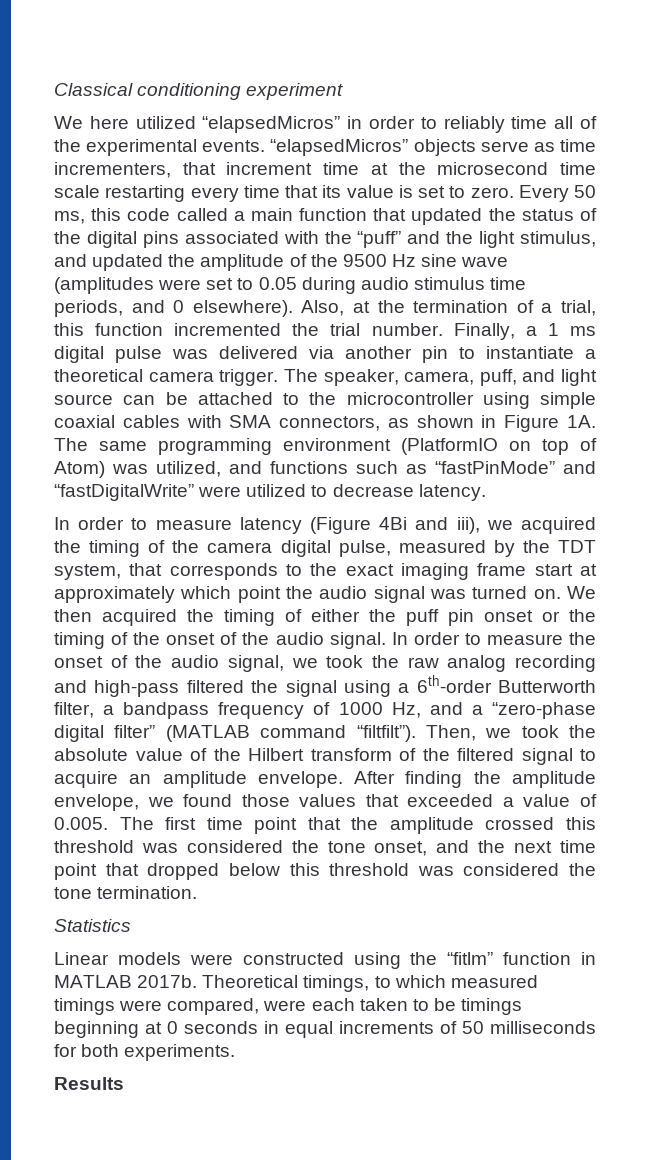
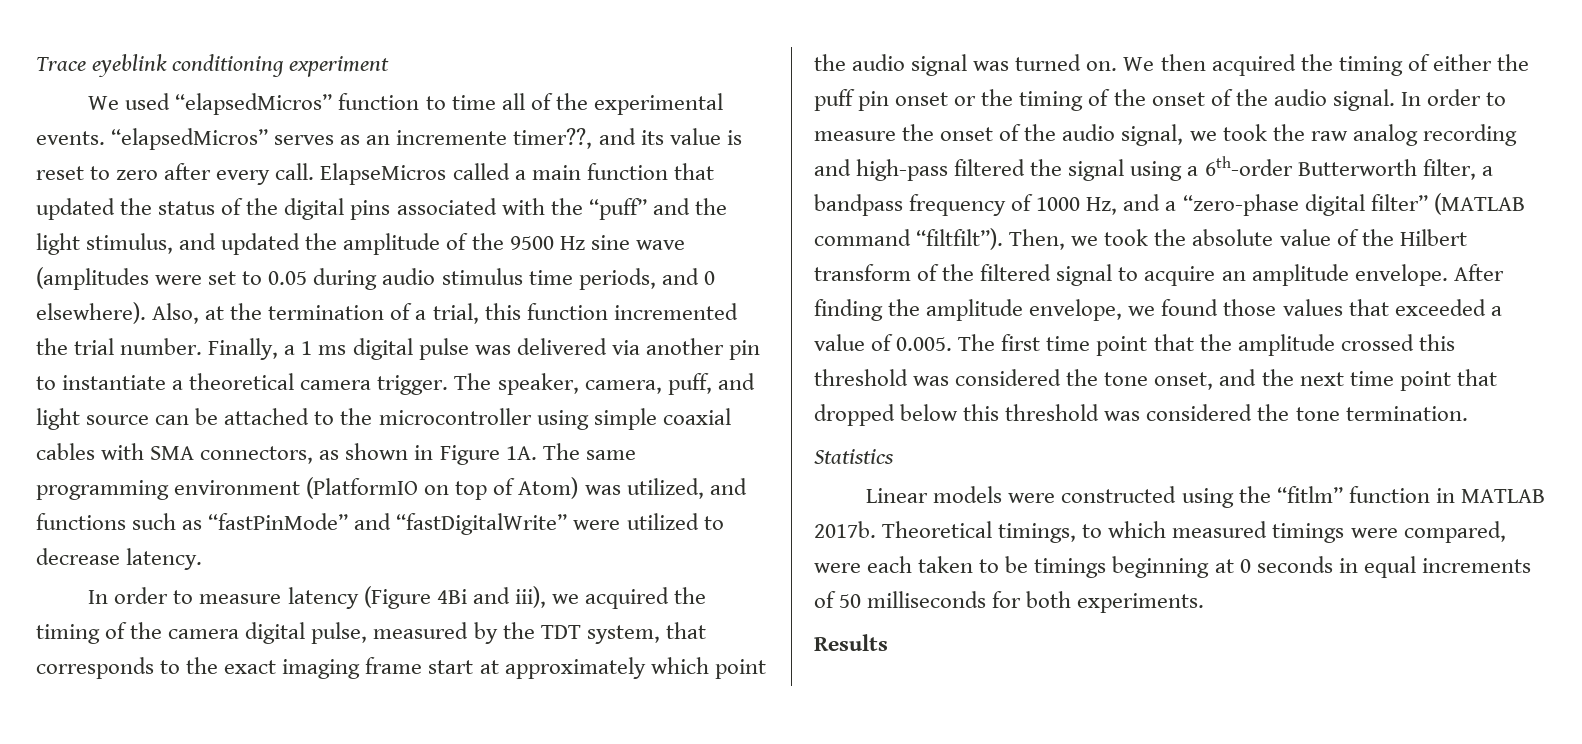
[54,83,133,96] Classical -> [36,54,168,77] Trace eyeblink
[89,116,505,133] here utilized “elapsedMicros” in order to reliably -> [125,93,446,115] used “elapsedMicros” function to
[413,139,597,156] [54,162,596,178] [54,185,596,202] [54,208,171,224] objects serve as time incrementers, that increment time at the microsecond time scale restarting every time that its value is set to zero. Every 50 ms, this code -> [274,128,742,149] [36,163,447,185] serves as an incremente timer??, and its value is reset to zero after every call. ElapseMicros

